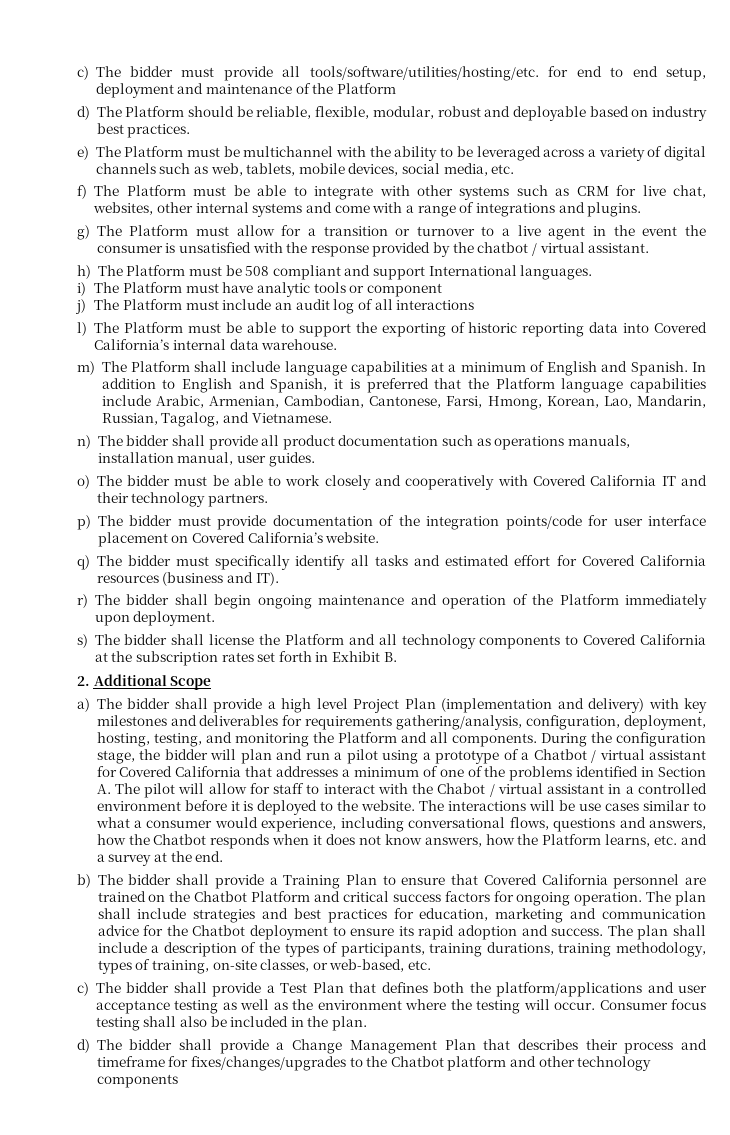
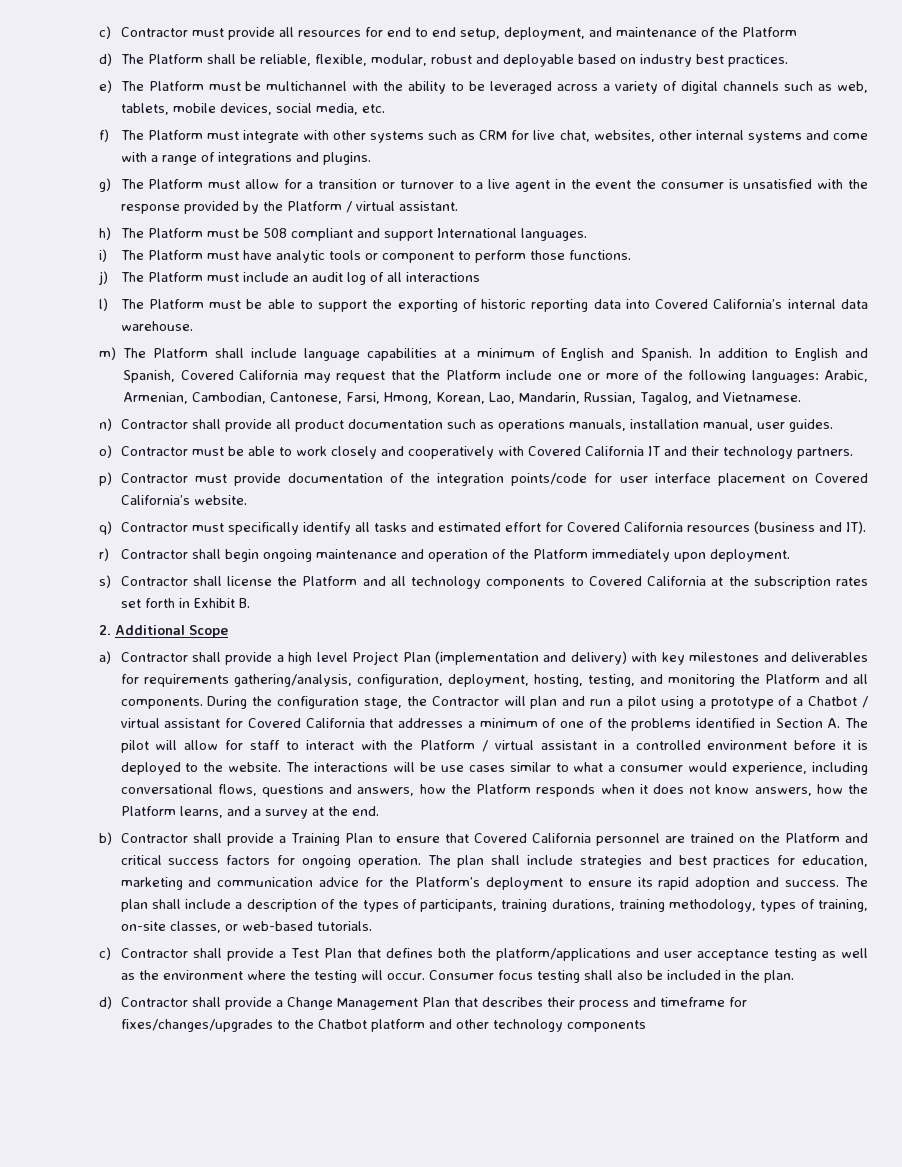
[76,66,174,80] c) The bidder -> [98,26,188,39] c) Contractor
[309,66,539,81] tools/software/utilities/hosting/etc. -> [297,30,361,37] resources
[95,83,174,98] deployment -> [503,27,585,40] deployment,
[188,106,235,117] should -> [206,54,236,64] shall
[233,185,307,196] be able to -> (239, 135) none
[477,242,529,253] chatbot -> [286,201,342,211] Platform
(442, 290) none -> [457,250,631,263] to perform those functions.
[334,378,706,393] [101,395,151,406] it is preferred that the Platform language capabilities include -> [180,370,819,383] Covered California may request that the Platform include one or more of the following languages:
[97,435,170,446] The bidder -> [120,419,188,429] Contractor
[96,475,170,486] The bidder -> [120,446,188,456] Contractor
[97,515,173,526] The bidder -> [120,473,188,483] Contractor
[96,555,171,566] The bidder -> [120,522,188,532] Contractor
[94,594,170,605] The bidder -> [120,549,188,559] Contractor
[94,634,168,645] The bidder -> [120,576,188,586] Contractor
[96,698,171,709] The bidder -> [120,652,188,662] Contractor
[164,749,208,760] bidder -> [431,696,499,706] Contractor
[437,783,486,794] Chabot -> [420,740,476,750] Platform
[153,834,207,845] Chatbot -> [476,784,532,794] Platform
[654,835,678,845] etc. -> (223, 812) none
[97,874,172,885] The bidder -> [120,833,188,843] Contractor
[194,891,248,902] Chatbot -> (780, 838) none
[192,925,246,936] Chatbot -> [414,877,480,887] Platform’s
[329,959,432,972] [76,982,170,996] web-based, etc. // c) The bidder -> [241,921,372,931] [98,947,188,960] web-based tutorials. // c) Contractor
[96,1039,173,1050] The bidder -> [120,997,188,1007] Contractor

